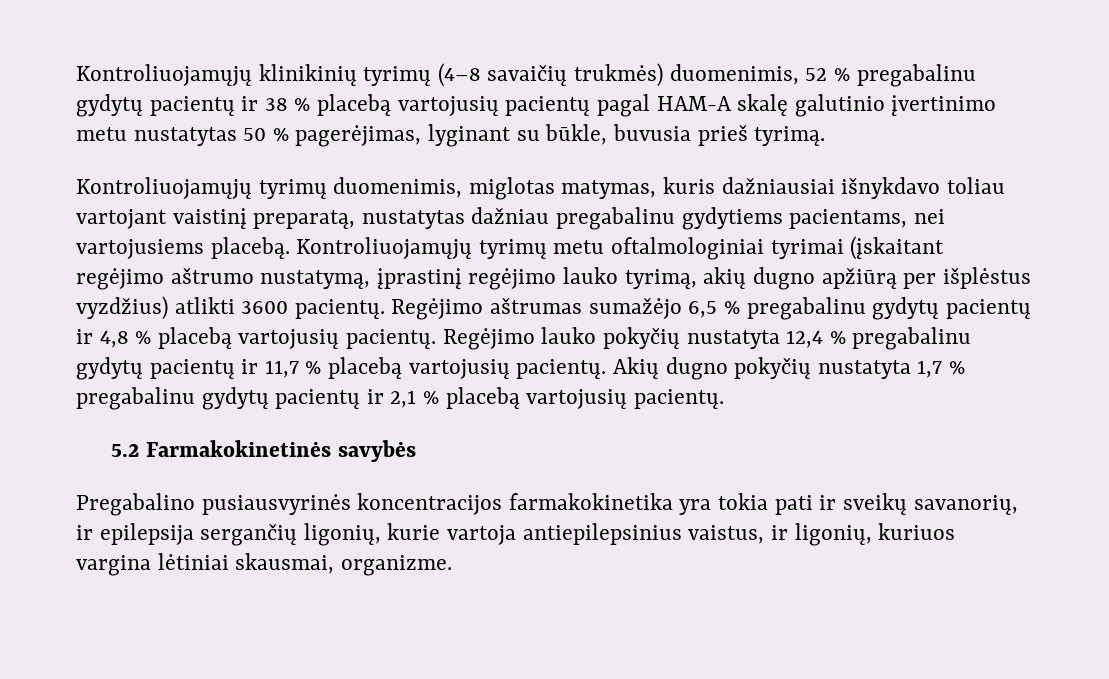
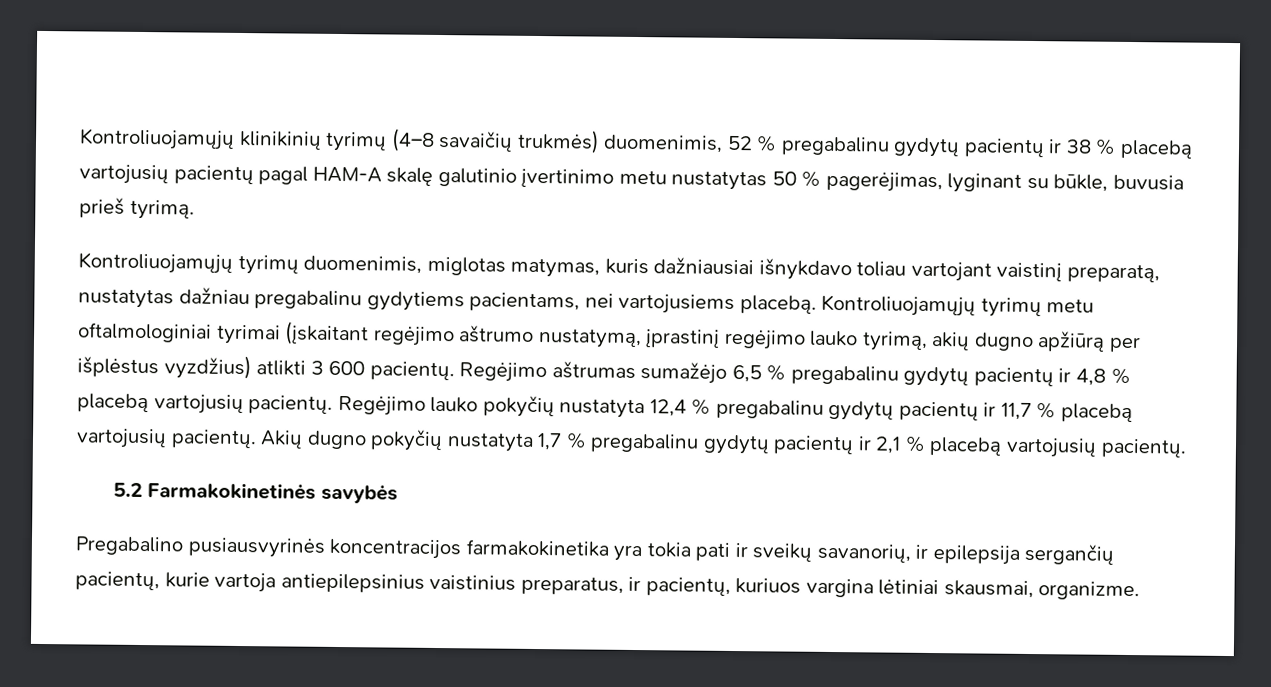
[241,301,289,314] 3600 -> [310,360,366,376] 3 600
[303,523,381,546] ligonių, -> [75,571,160,591] pacientų,
[688,523,872,546] vaistus, ir ligonių, -> [429,574,731,596] vaistinius preparatus, ir pacientų,

